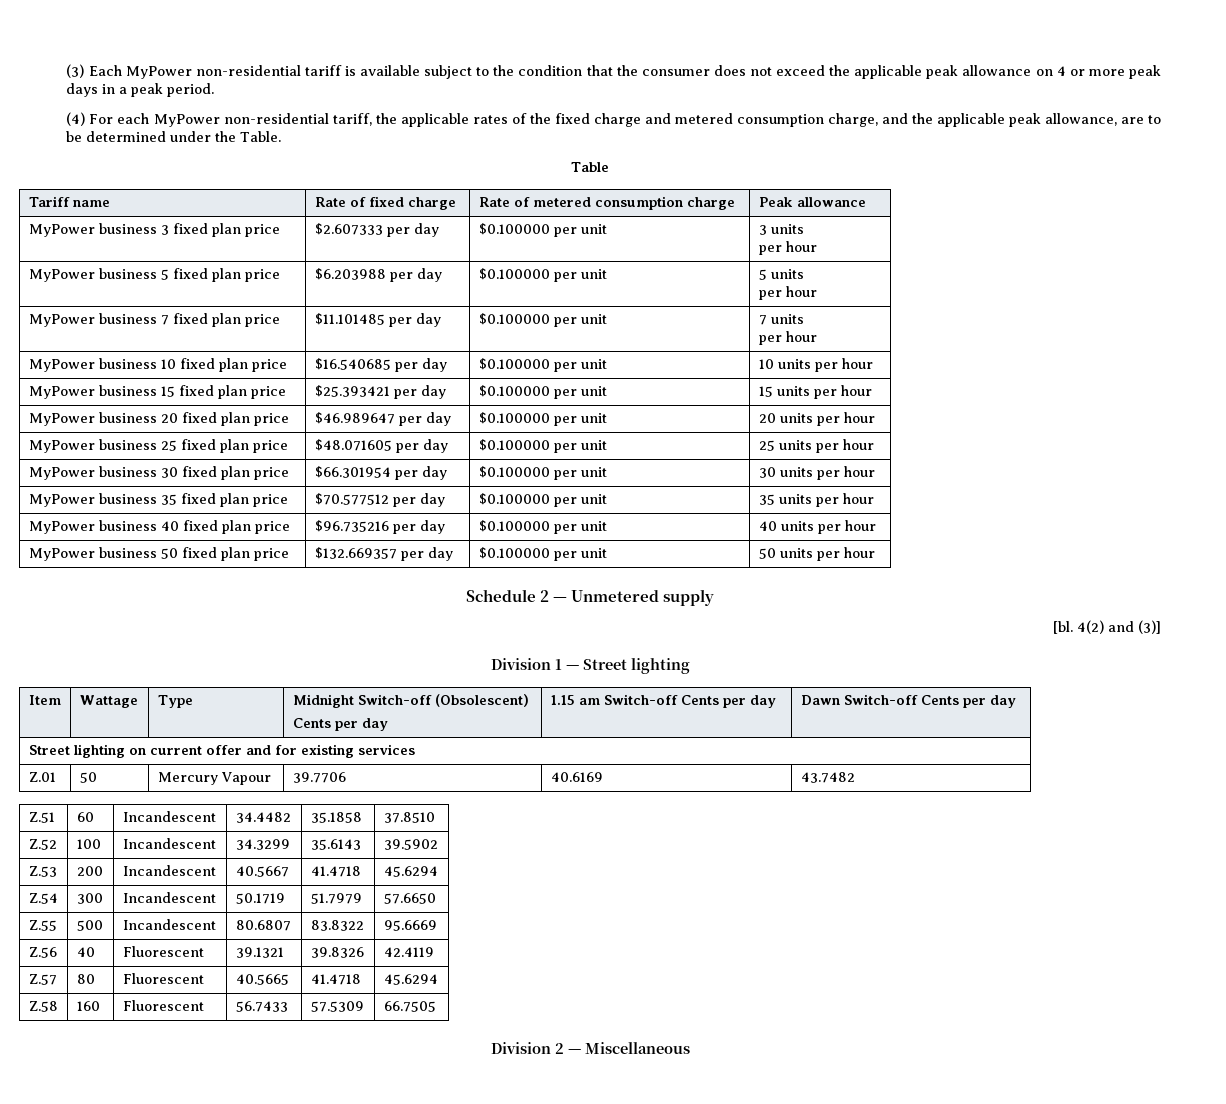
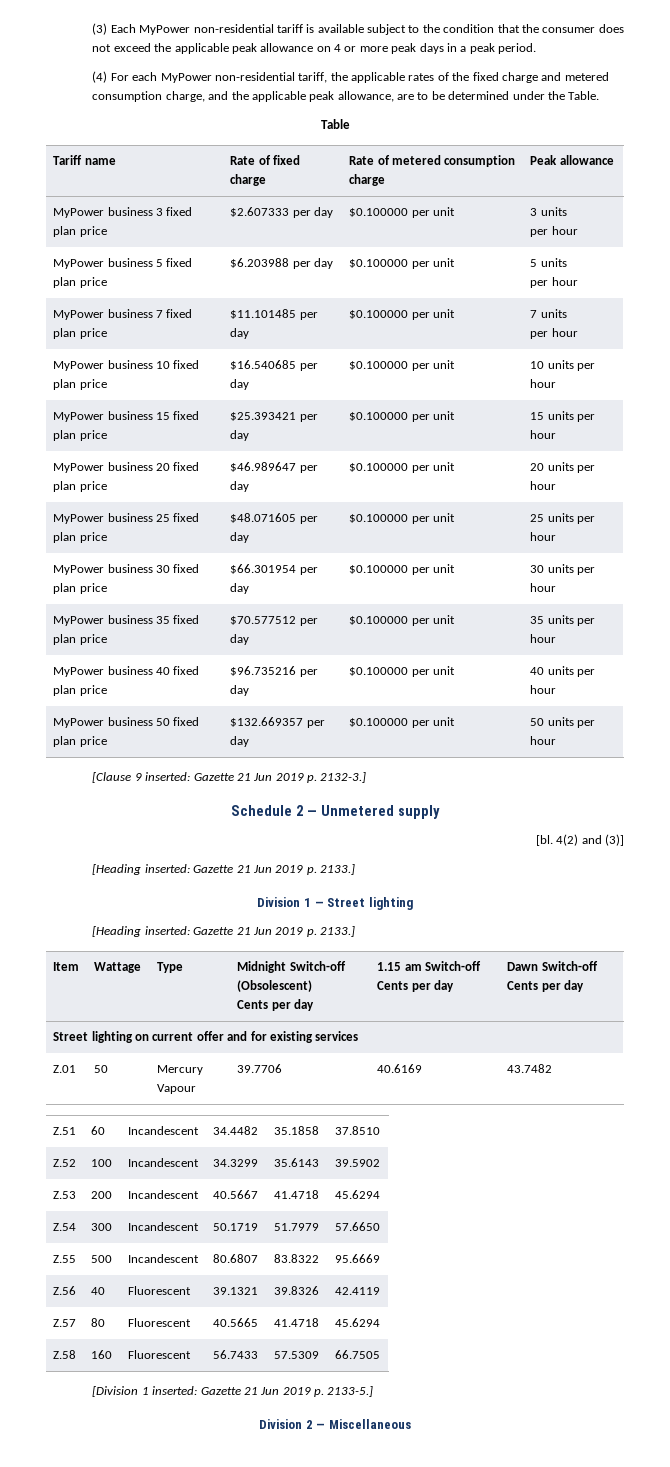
(875, 552) none -> [92,772,367,783] // [Clause 9 inserted: Gazette 21 Jun 2019 p. 2132-3.]
(1161, 627) none -> [92,864,356,875] // [Heading inserted: Gazette 21 Jun 2019 p. 2133.]
(690, 666) none -> [92,926,356,937] // [Heading inserted: Gazette 21 Jun 2019 p. 2133.]
(436, 1006) none -> [92,1386,374,1397] // [Division 1 inserted: Gazette 21 Jun 2019 p. 2133-5.]

